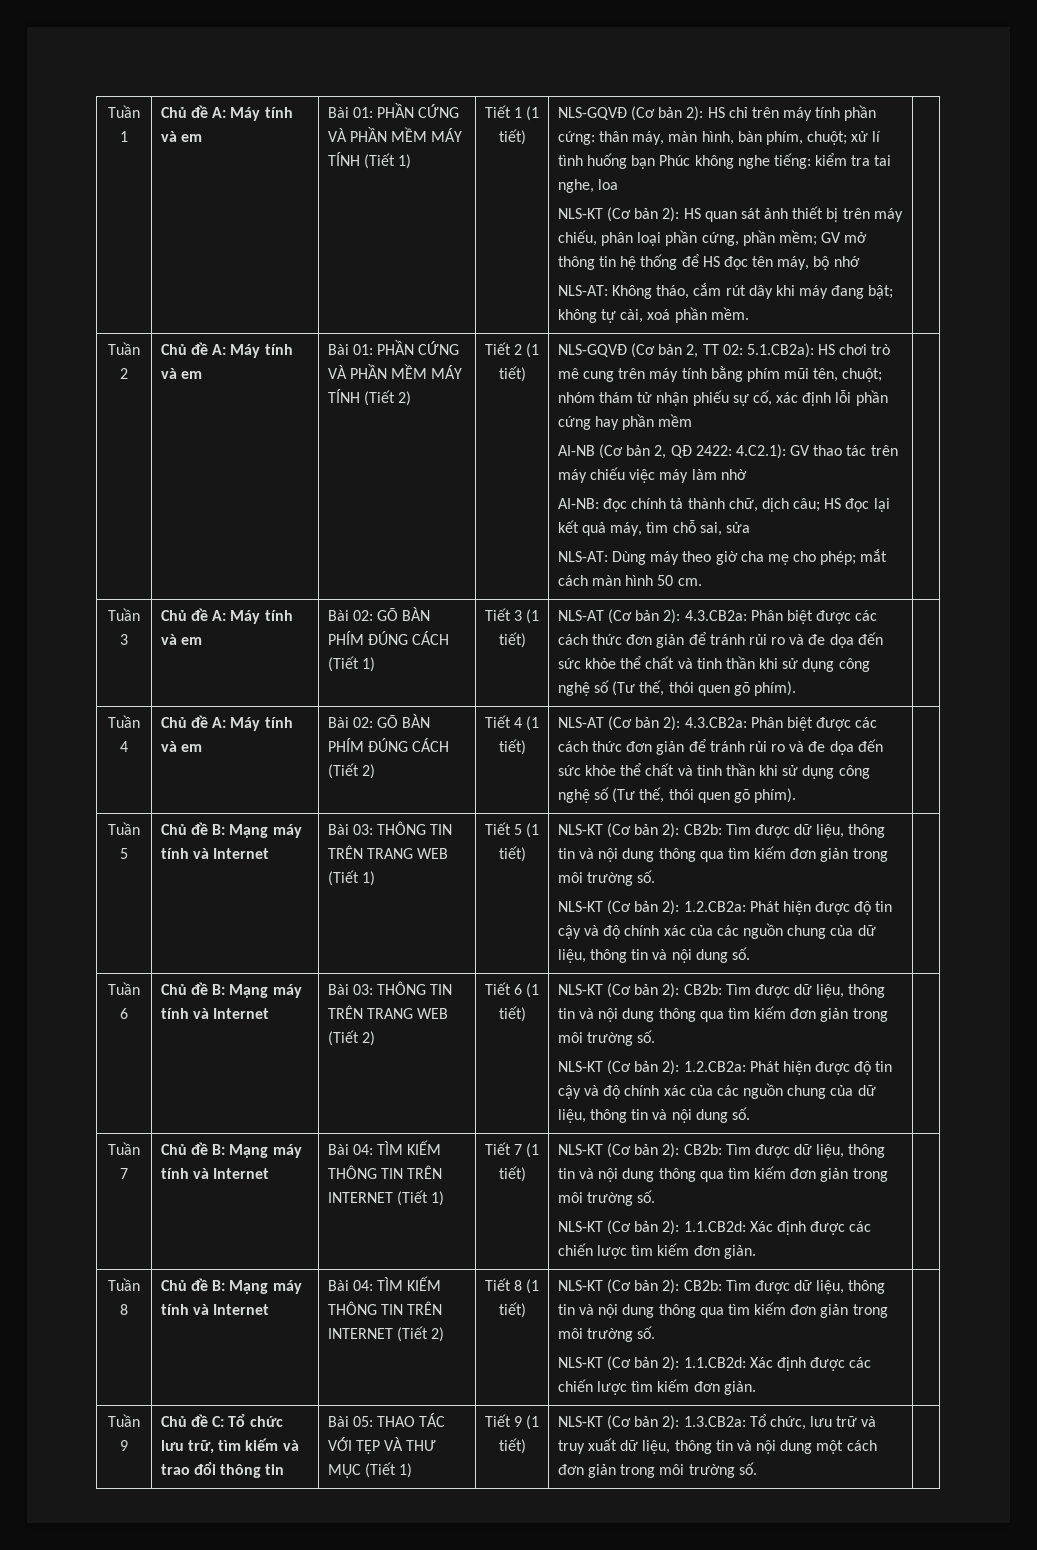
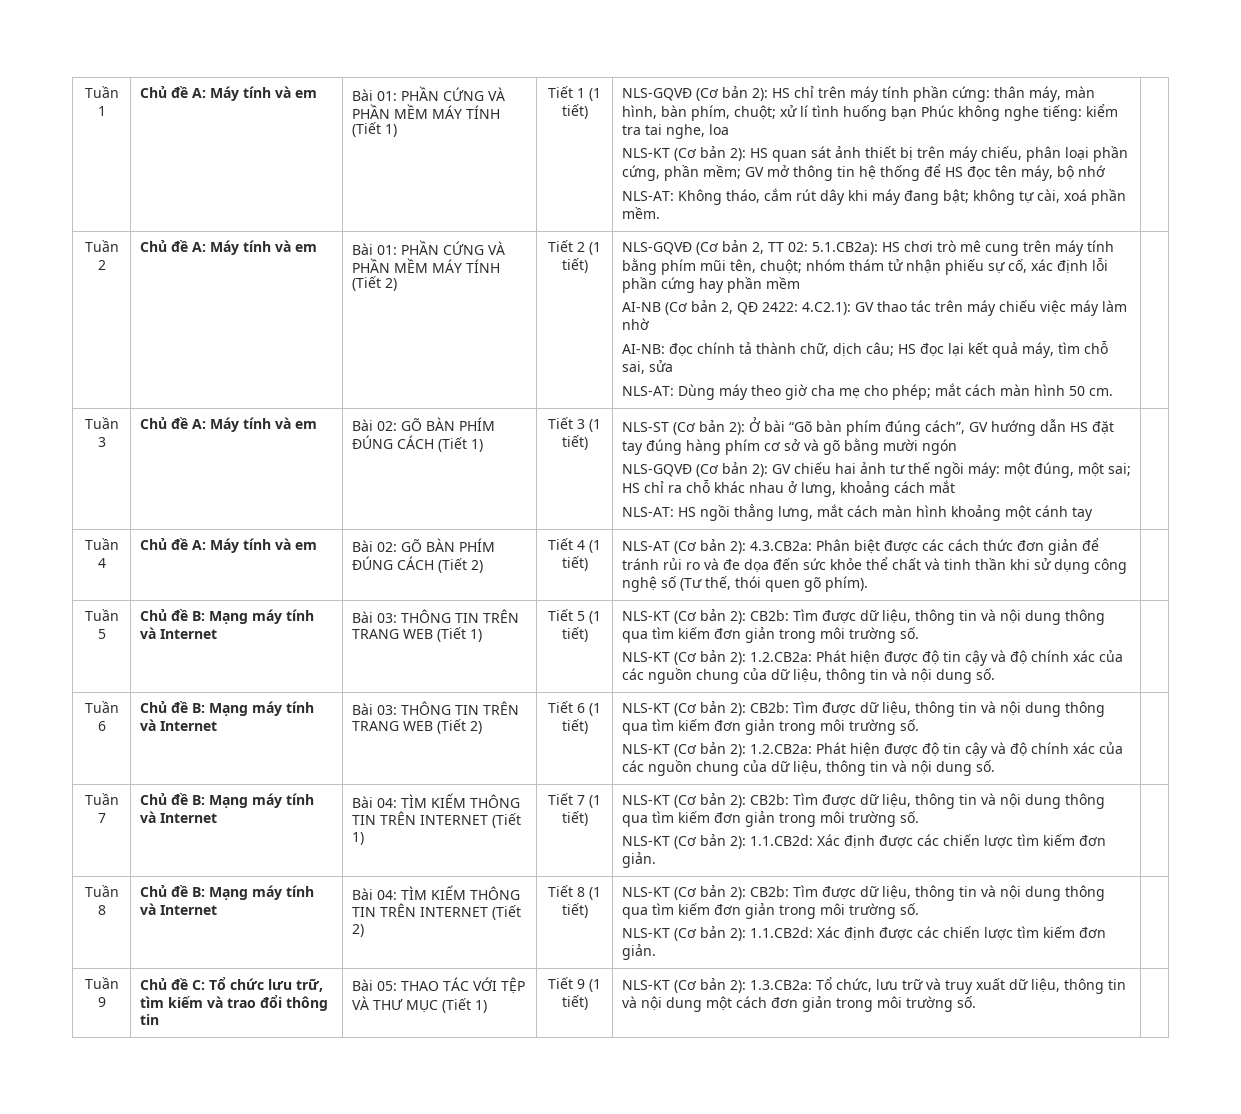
[557,609,878,624] [557,632,883,648] [557,656,870,672] [557,680,797,696] NLS-AT (Cơ bản 2): 4.3.CB2a: Phân biệt được các cách thức đơn giản để tránh rủi ro và đe dọa đến sức khỏe thể chất và tinh thần khi sử dụng công nghệ số (Tư thế, thói quen gõ phím). -> [621,417,1114,436] [621,438,957,455] [621,462,1131,478] [621,480,955,497] [621,504,1093,521] NLS-ST (Cơ bản 2): Ở bài “Gõ bàn phím đúng cách”, GV hướng dẫn HS đặt tay đúng hàng phím cơ sở và gõ bằng mười ngón // NLS-GQVĐ (Cơ bản 2): GV chiếu hai ảnh tư thế ngồi máy: một đúng, một sai; HS chỉ ra chỗ khác nhau ở lưng, khoảng cách mắt // NLS-AT: HS ngồi thẳng lưng, mắt cách màn hình khoảng một cánh tay

